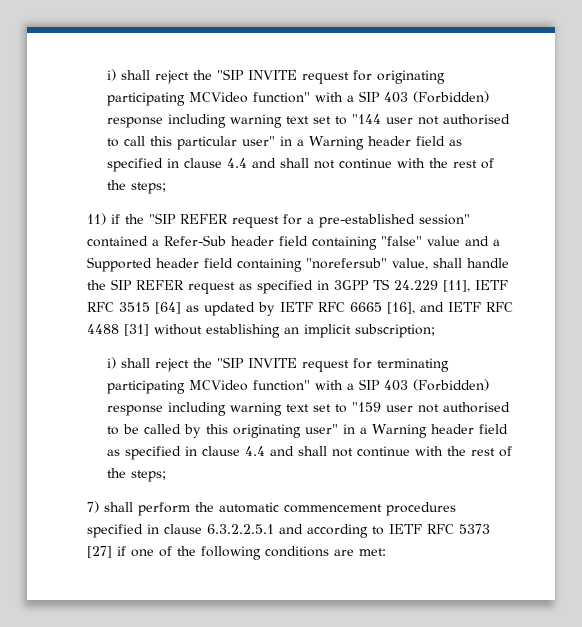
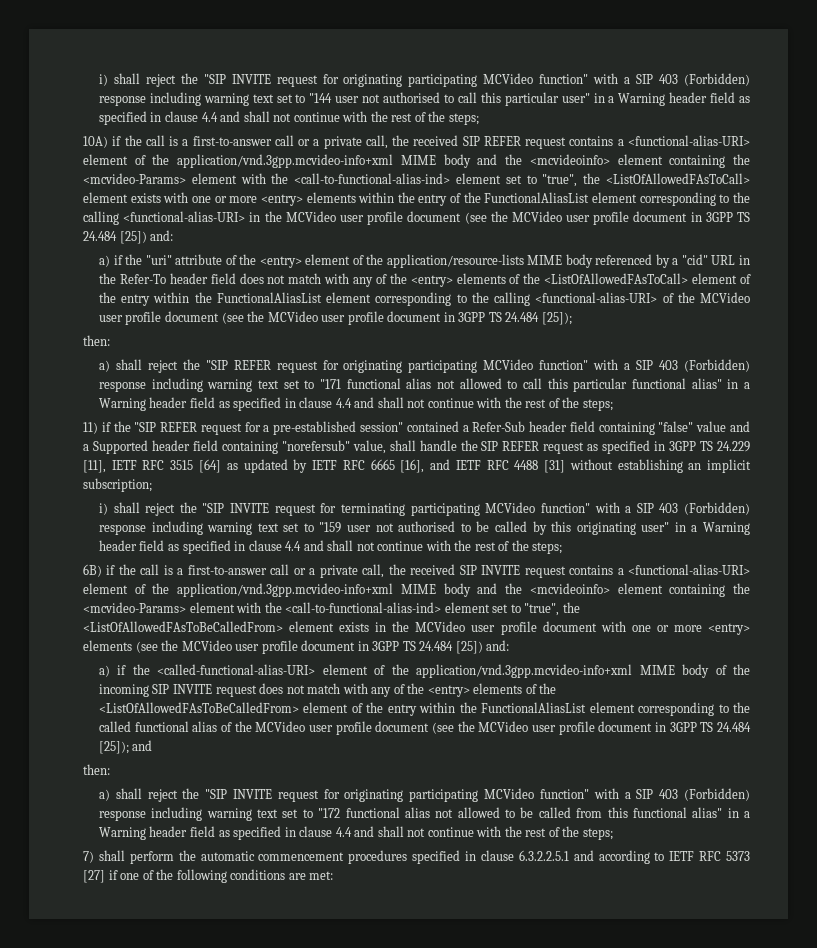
(166, 188) none -> [82,135,751,149] [82,154,750,168] [82,173,750,187] [82,192,750,206] [82,211,751,225] [82,230,174,244] [98,254,751,268] [98,273,751,287] [98,292,750,306] [98,311,572,325] [82,335,110,346] [98,359,750,373] [98,378,750,392] [98,397,613,411] // 10A) if the call is a first-to-answer call or a private call, the received SIP REFER request contains a <functional-alias-URI> element of the application/vnd.3gpp.mcvideo-info+xml MIME body and the <mcvideoinfo> element containing the <mcvideo-Params> element with the <call-to-functional-alias-ind> element set to "true", the <ListOfAllowedFAsToCall> element exists with one or more <entry> elements within the entry of the FunctionalAliasList element corresponding to the calling <functional-alias-URI> in the MCVideo user profile document (see the MCVideo user profile document in 3GPP TS 24.484 [25]) and: // a) if the "uri" attribute of the <entry> element of the application/resource-lists MIME body referenced by a "cid" URL in the Refer-To header field does not match with any of the <entry> elements of the <ListOfAllowedFAsToCall> element of the entry within the FunctionalAliasList element corresponding to the calling <functional-alias-URI> of the MCVideo user profile document (see the MCVideo user profile document in 3GPP TS 24.484 [25]); // then: // a) shall reject the "SIP REFER request for originating participating MCVideo function" with a SIP 403 (Forbidden) response including warning text set to "171 functional alias not allowed to call this particular functional alias" in a Warning header field as specified in clause 4.4 and shall not continue with the rest of the steps;
(166, 476) none -> [82,564,751,578] [82,583,750,597] [82,602,580,616] [82,621,751,635] [82,640,510,654] [98,664,750,678] [98,683,557,697] [98,702,751,716] [98,721,751,735] [98,740,153,754] [82,764,110,775] [98,788,750,802] [98,807,750,821] [98,826,613,840] // 6B) if the call is a first-to-answer call or a private call, the received SIP INVITE request contains a <functional-alias-URI> element of the application/vnd.3gpp.mcvideo-info+xml MIME body and the <mcvideoinfo> element containing the <mcvideo-Params> element with the <call-to-functional-alias-ind> element set to "true", the <ListOfAllowedFAsToBeCalledFrom> element exists in the MCVideo user profile document with one or more <entry> elements (see the MCVideo user profile document in 3GPP TS 24.484 [25]) and: // a) if the <called-functional-alias-URI> element of the application/vnd.3gpp.mcvideo-info+xml MIME body of the incoming SIP INVITE request does not match with any of the <entry> elements of the <ListOfAllowedFAsToBeCalledFrom> element of the entry within the FunctionalAliasList element corresponding to the called functional alias of the MCVideo user profile document (see the MCVideo user profile document in 3GPP TS 24.484 [25]); and // then: // a) shall reject the "SIP INVITE request for originating participating MCVideo function" with a SIP 403 (Forbidden) response including warning text set to "172 functional alias not allowed to be called from this functional alias" in a Warning header field as specified in clause 4.4 and shall not continue with the rest of the steps;

